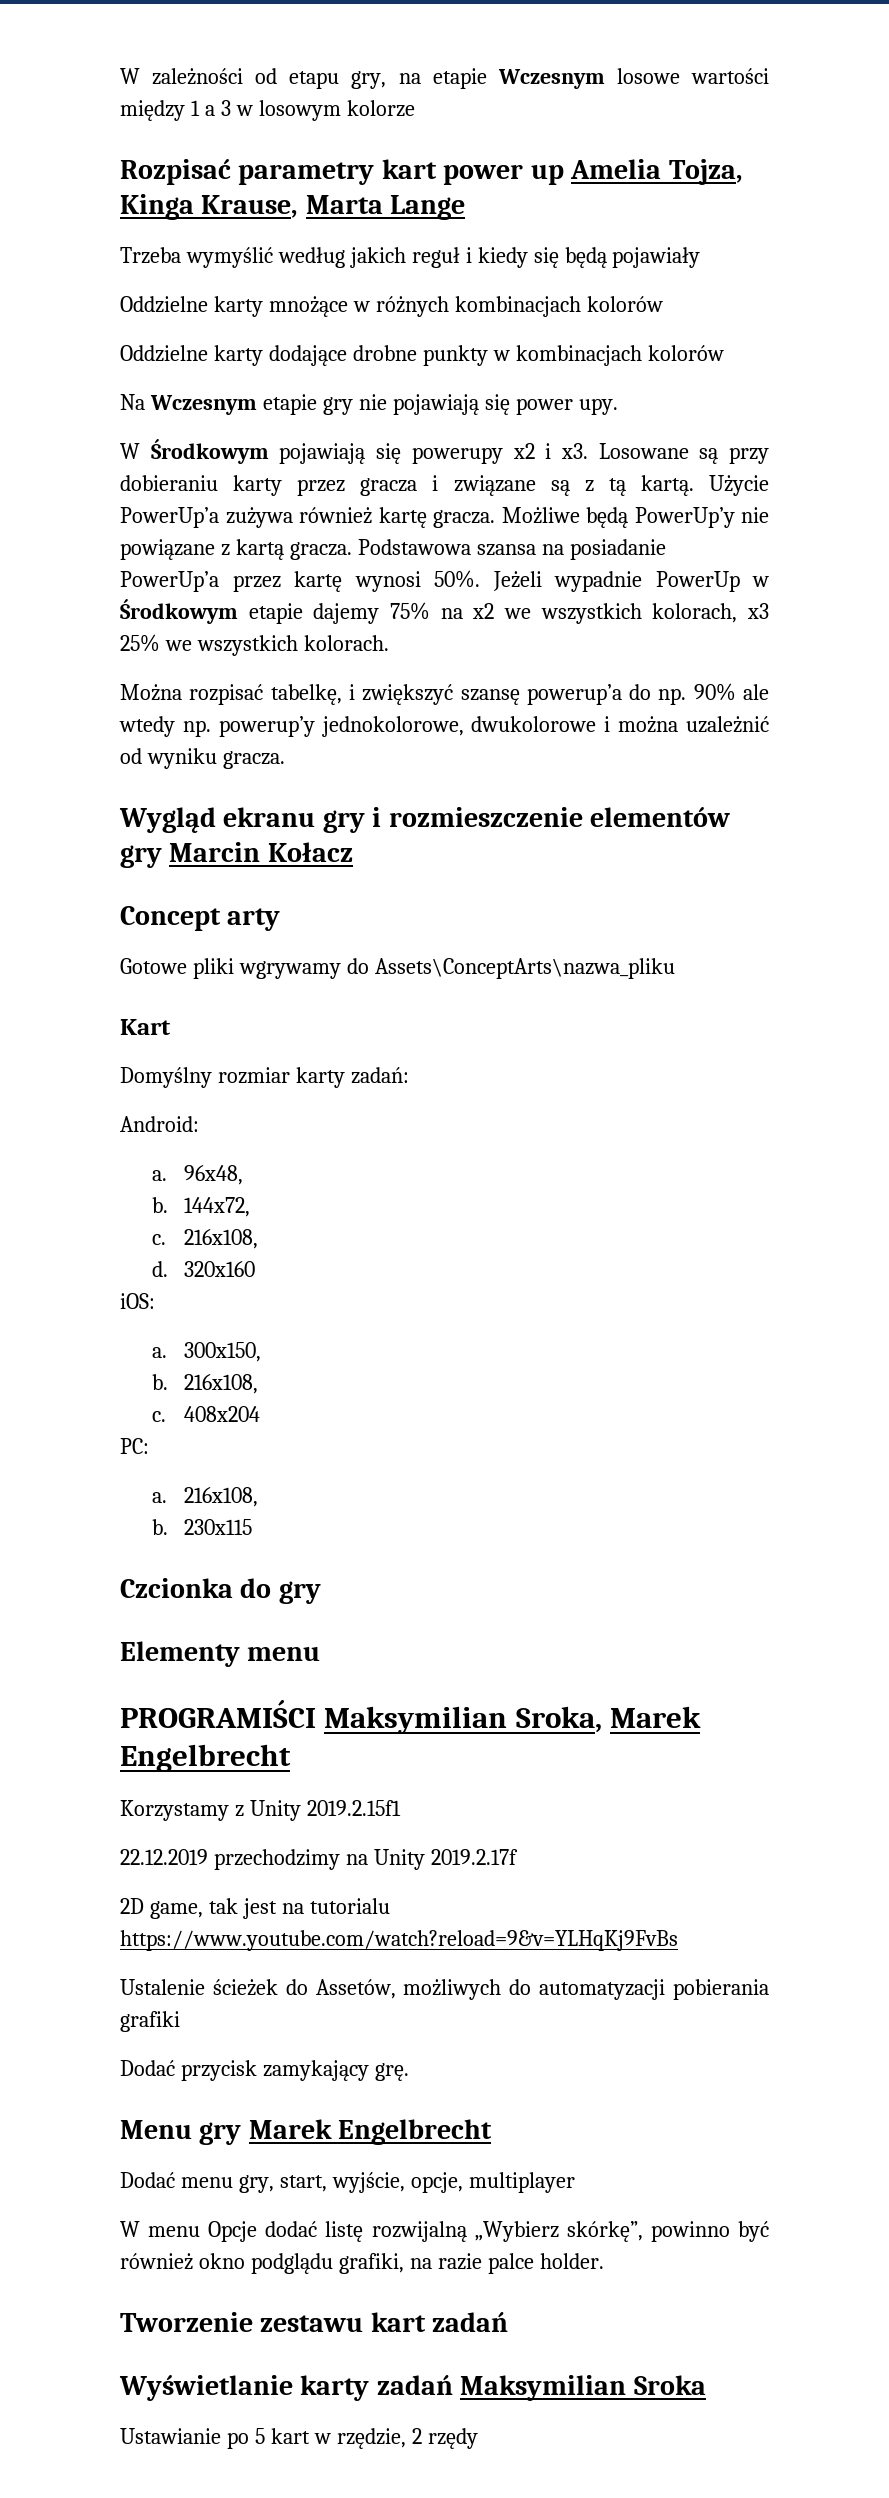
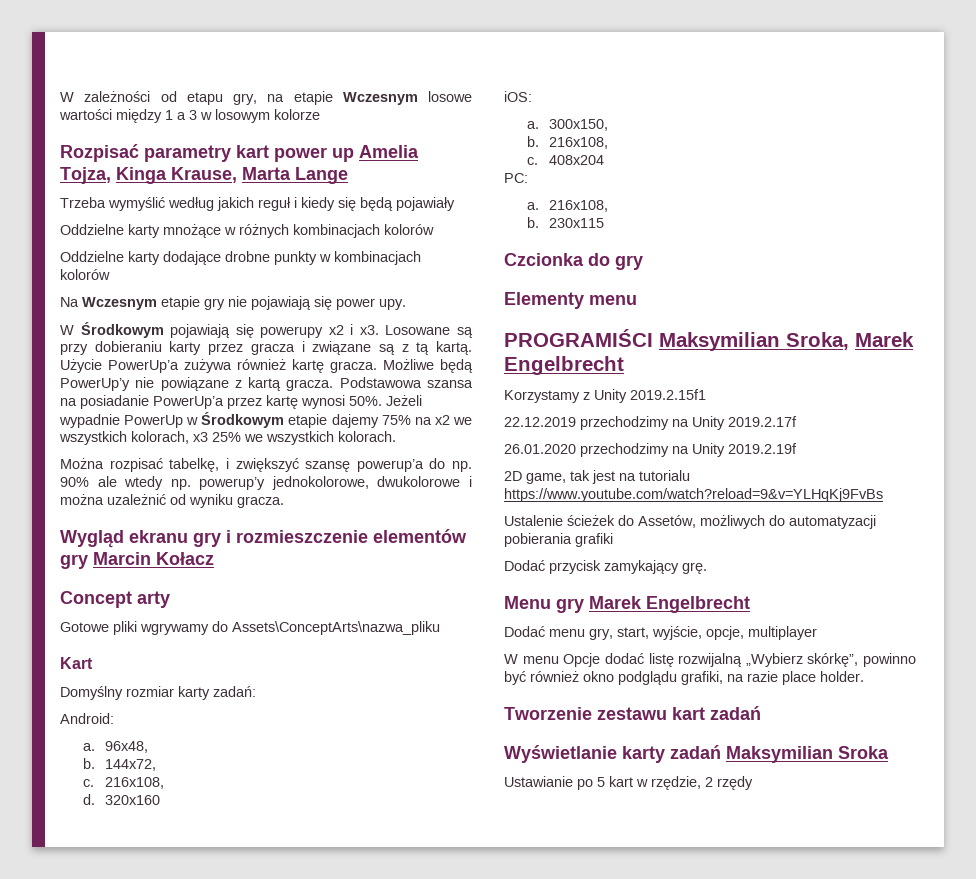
(518, 1857) none -> [504,443,797,457] // 26.01.2020 przechodzimy na Unity 2019.2.19f
[487,2253,534,2274] palce -> [782,671,816,685] place

